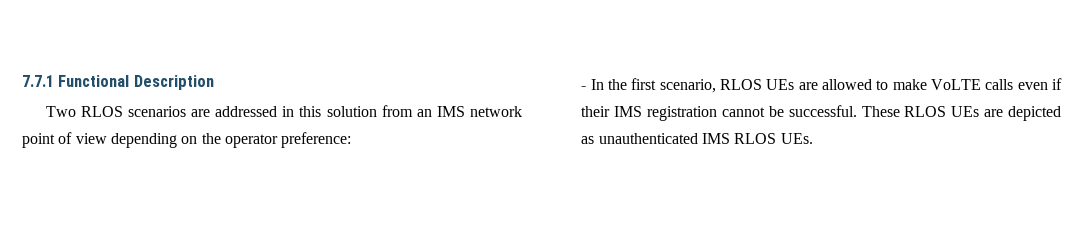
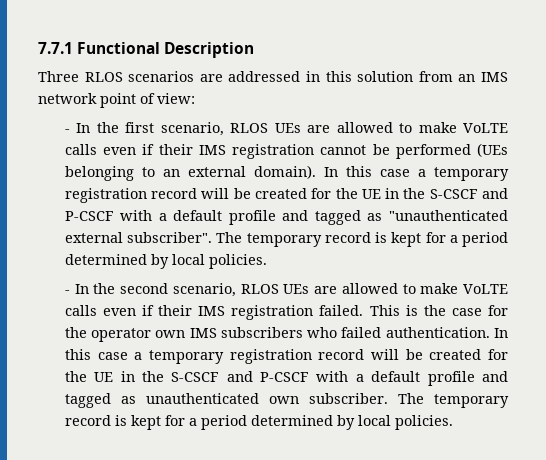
[45,106,76,117] Two -> [38,71,79,82] Three
[75,132,352,148] view depending on the operator preference: -> [157,93,195,104] view:
[788,105,1061,121] [581,133,813,144] successful. These RLOS UEs are depicted as unauthenticated IMS RLOS UEs. -> [395,143,509,159] [64,165,510,181] [64,188,508,203] [64,210,508,225] [64,232,509,247] [64,254,267,269] [64,283,508,297] [64,305,508,320] [64,327,509,342] [64,349,508,364] [64,371,508,386] [64,393,509,408] [64,415,453,430] performed (UEs belonging to an external domain). In this case a temporary registration record will be created for the UE in the S-CSCF and P-CSCF with a default profile and tagged as "unauthenticated external subscriber". The temporary record is kept for a period determined by local policies. // - In the second scenario, RLOS UEs are allowed to make VoLTE calls even if their IMS registration failed. This is the case for the operator own IMS subscribers who failed authentication. In this case a temporary registration record will be created for the UE in the S-CSCF and P-CSCF with a default profile and tagged as unauthenticated own subscriber. The temporary record is kept for a period determined by local policies.

